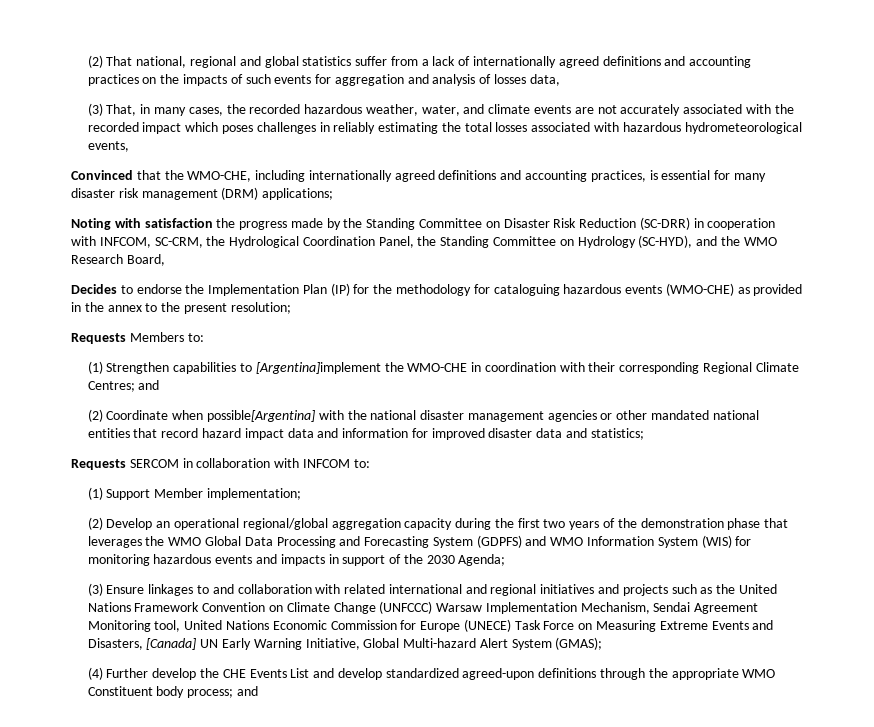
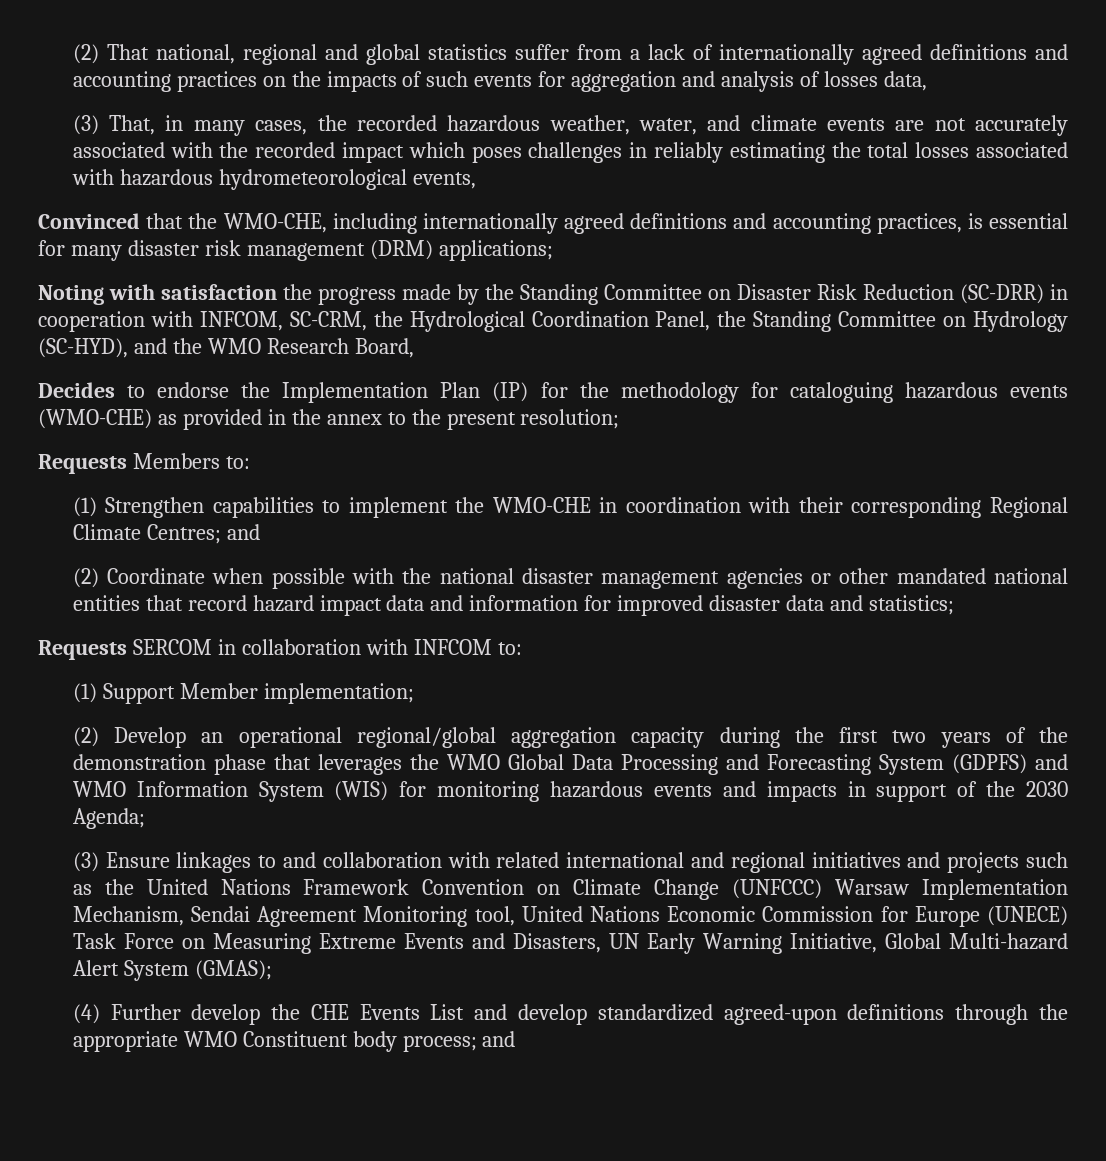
[255,362,381,374] [Argentina]implement -> [348,497,448,518] implement
[206,410,315,422] possible[Argentina] -> [271,568,345,589] possible
[146,638,197,650] [Canada] -> (601, 943) none

